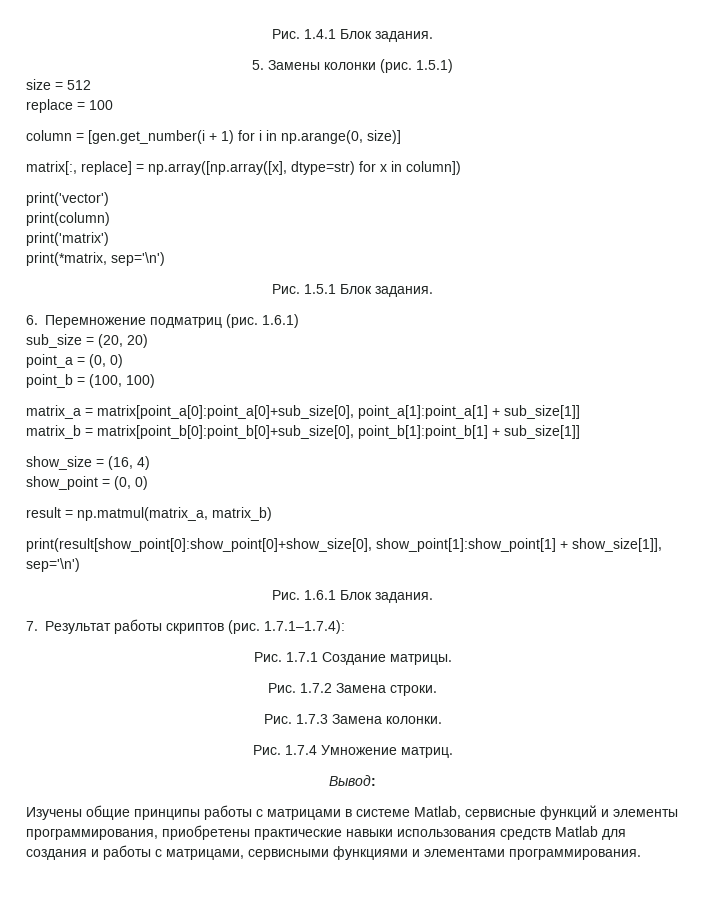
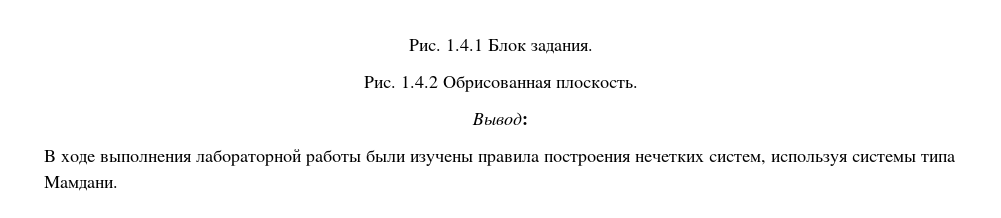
[252,59,453,73] [26,79,91,90] [26,99,113,113] [26,130,401,144] [26,161,461,175] [26,192,109,206] [26,212,110,226] [26,232,109,246] [26,252,165,266] [272,284,433,297] [26,314,299,328] [26,334,148,348] [26,354,123,368] [26,374,155,388] [26,405,580,419] [26,425,580,439] [26,456,150,470] [26,476,148,490] [26,507,272,521] [26,538,662,552] [26,558,80,572] [272,590,433,603] [26,619,345,634] [253,652,452,665] [268,683,437,696] [263,714,442,724] [252,745,453,758] [329,775,376,786] [26,805,678,820] [26,825,626,840] [26,845,641,860] 5. Замены колонки (рис. 1.5.1) // size = 512 // replace = 100 // column = [gen.get_number(i + 1) for i in np.arange(0, size)] // matrix[:, replace] = np.array([np.array([x], dtype=str) for x in column]) // print('vector') // print(column) // print('matrix') // print(*matrix, sep='\n') // Рис. 1.5.1 Блок задания. // 6. Перемножение подматриц (рис. 1.6.1) // sub_size = (20, 20) // point_a = (0, 0) // point_b = (100, 100) // matrix_a = matrix[point_a[0]:point_a[0]+sub_size[0], point_a[1]:point_a[1] + sub_size[1]] // matrix_b = matrix[point_b[0]:point_b[0]+sub_size[0], point_b[1]:point_b[1] + sub_size[1]] // show_size = (16, 4) // show_point = (0, 0) // result = np.matmul(matrix_a, matrix_b) // print(result[show_point[0]:show_point[0]+show_size[0], show_point[1]:show_point[1] + show_size[1]], sep='\n') // Рис. 1.6.1 Блок задания. // 7. Результат работы скриптов (рис. 1.7.1–1.7.4): // Рис. 1.7.1 Создание матрицы. // Рис. 1.7.2 Замена строки. // Рис. 1.7.3 Замена колонки. // Рис. 1.7.4 Умножение матриц. // Вывод: // Изучены общие принципы работы c матрицами в системе Matlab, сервисные функций и элементы программирования, приобретены практические навыки использования средств Matlab для создания и работы с матрицами, сервисными функциями и элементами программирования. -> [363,75,638,92] [472,112,528,125] [44,149,956,166] [44,176,118,191] Рис. 1.4.2 Обрисованная плоскость. // Вывод: // В ходе выполнения лабораторной работы были изучены правила построения нечетких систем, используя системы типа Мамдани.

